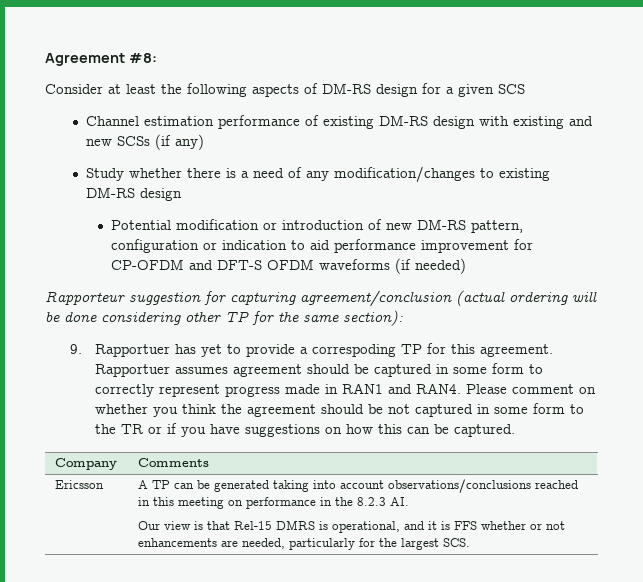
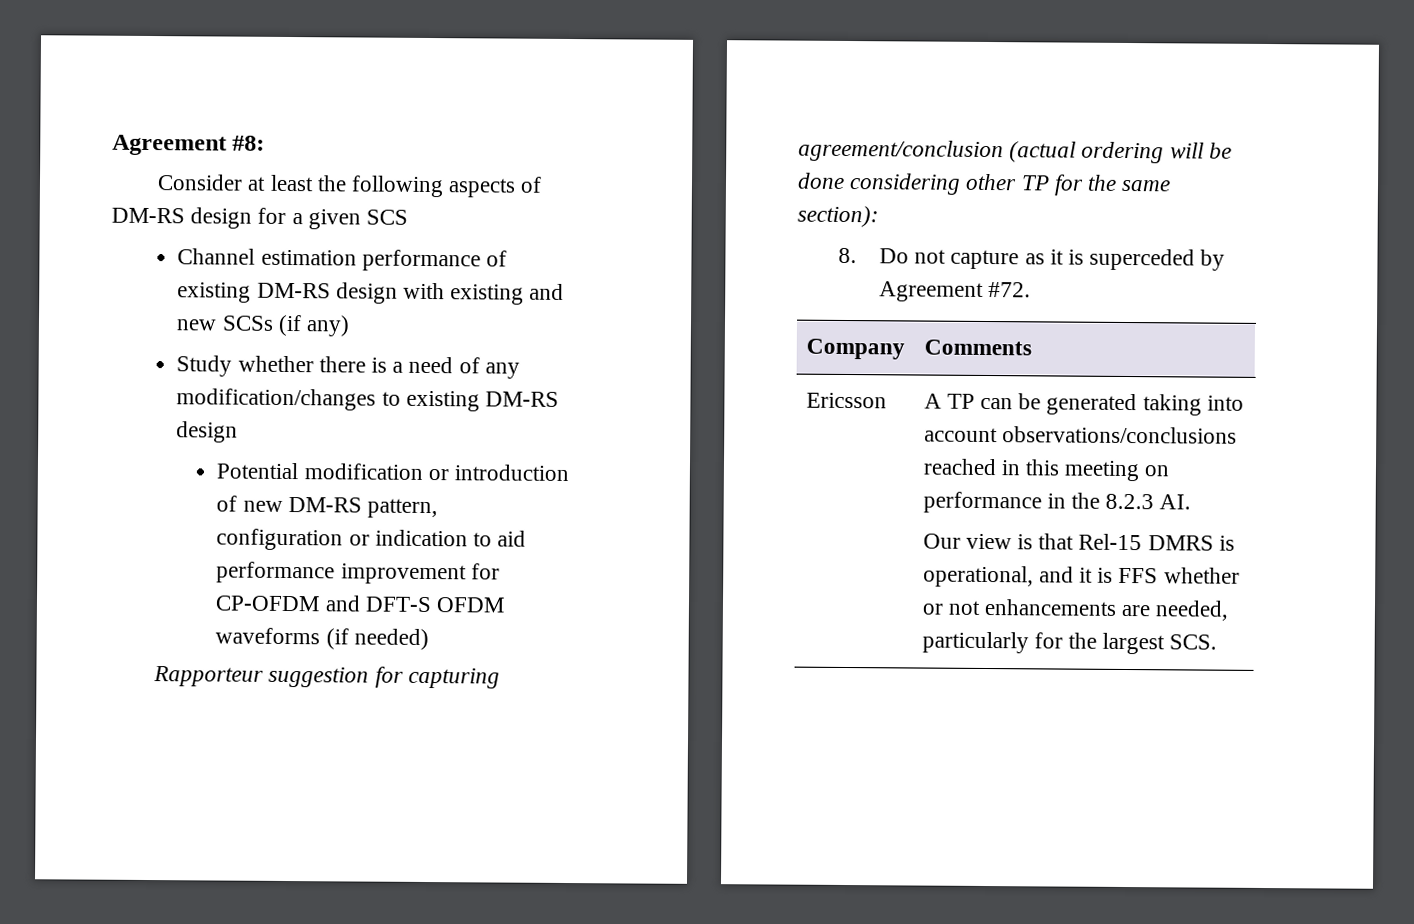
[69,343,553,357] [94,363,543,377] [94,383,596,397] [94,403,584,417] [94,423,515,437] 9. Rapportuer has yet to provide a correspoding TP for this agreement. Rapportuer assumes agreement should be captured in some form to correctly represent progress made in RAN1 and RAN4. Please comment on whether you think the agreement should be not captured in some form to the TR or if you have suggestions on how this can be captured. -> [838,247,1226,271] [879,281,1032,302] 8. Do not capture as it is superceded by Agreement #72.

